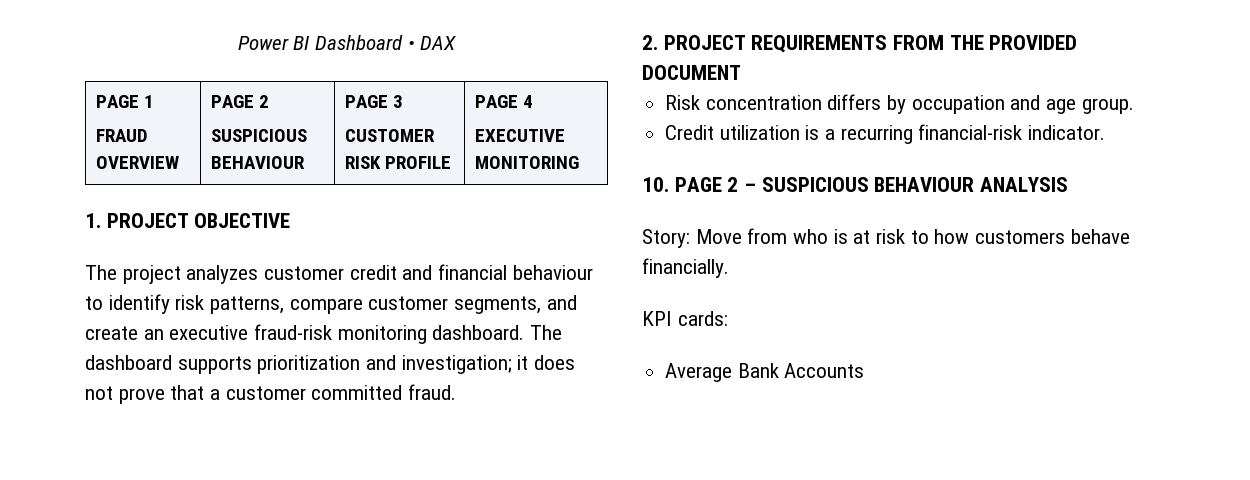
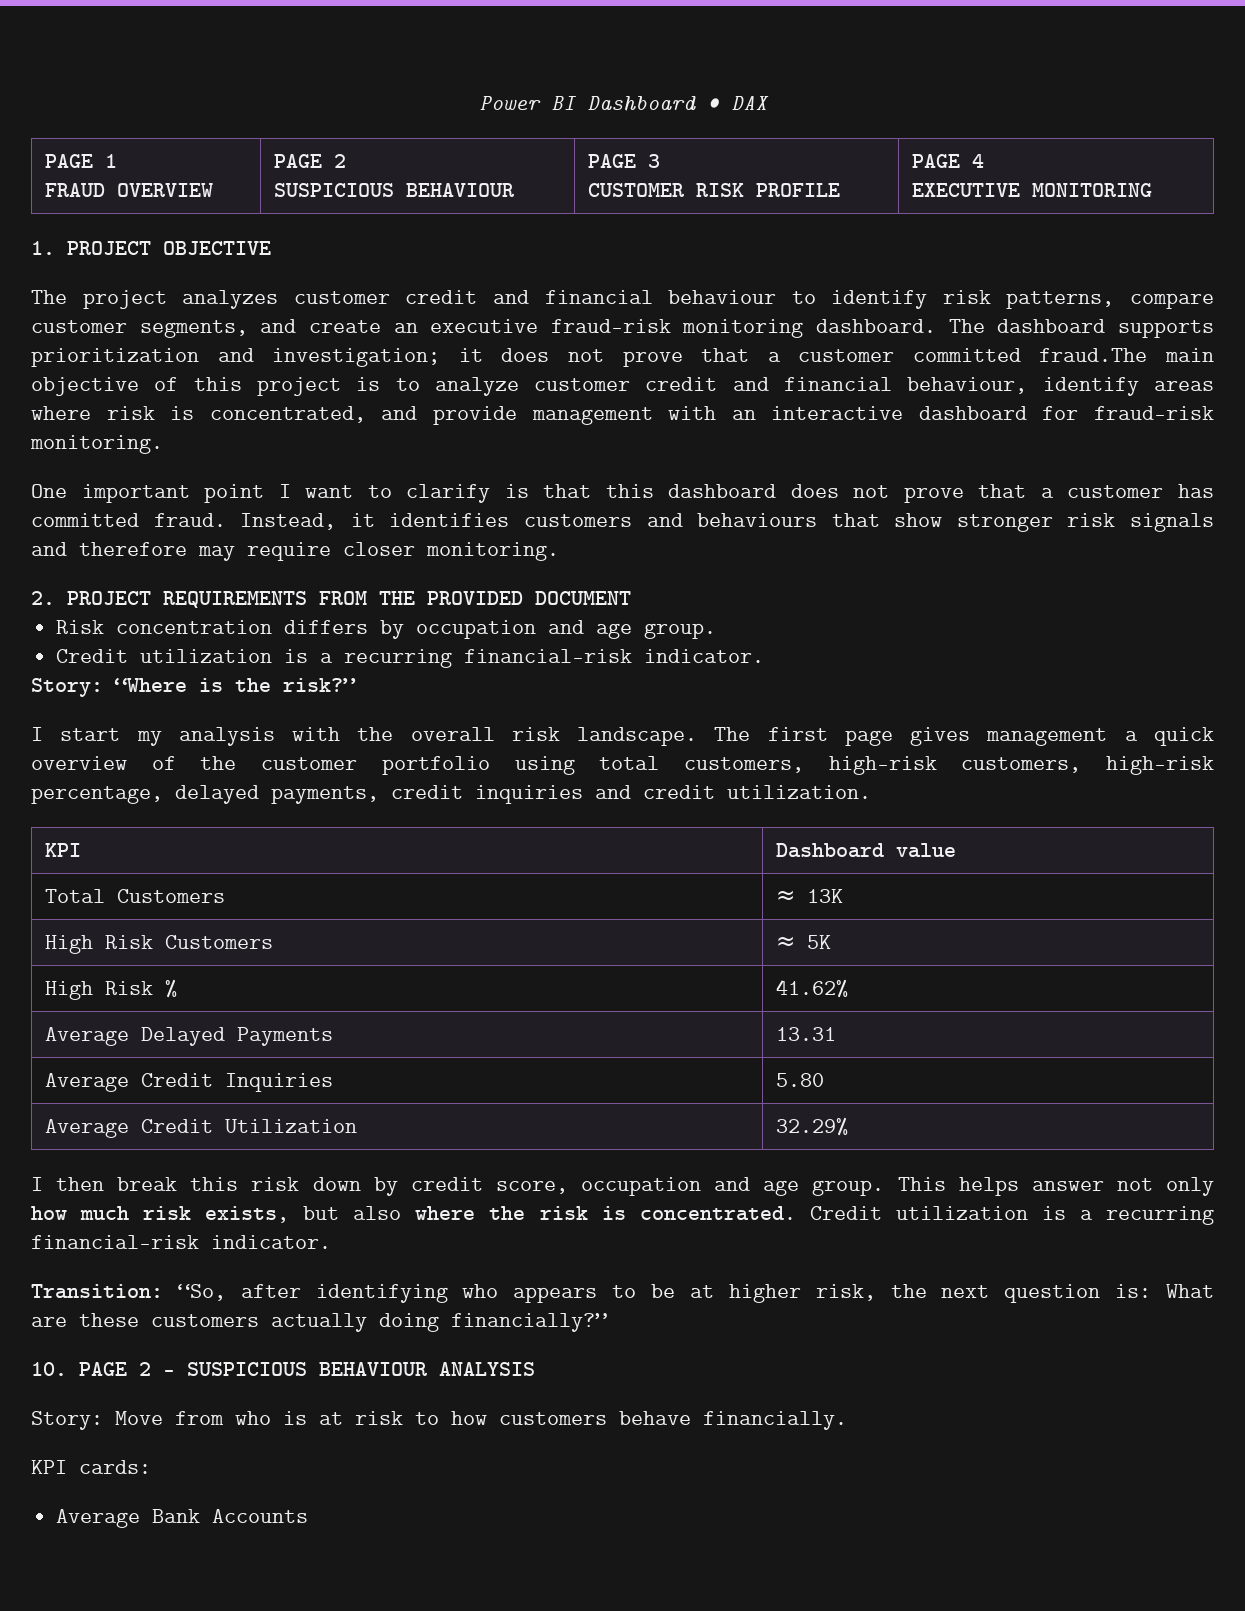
[408,384,457,400] fraud. -> [1039,348,1215,362] [31,377,1214,396] [31,406,1215,425] [30,435,163,454] [31,484,1214,503] [31,513,1214,532] [31,542,559,561] fraud.The main objective of this project is to analyze customer credit and financial behaviour, identify areas where risk is concentrated, and provide management with an interactive dashboard for fraud-risk monitoring. // One important point I want to clarify is that this dashboard does not prove that a customer has committed fraud. Instead, it identifies customers and behaviours that show stronger risk signals and therefore may require closer monitoring.
(1106, 132) none -> [31,678,356,697] [31,727,1214,746] [31,756,1215,775] [31,785,871,804] [45,843,82,857] [776,843,957,858] [45,889,226,903] [776,889,844,903] [45,935,274,954] [776,935,832,949] [45,979,178,1000] [776,979,849,998] [45,1027,334,1046] [776,1027,837,1041] [45,1073,334,1092] [776,1073,825,1087] [45,1119,358,1138] [776,1117,849,1136] [31,1177,1214,1196] [31,1206,1214,1225] [31,1235,331,1249] [31,1284,1214,1303] [31,1313,607,1332] // Story: “Where is the risk?” // I start my analysis with the overall risk landscape. The first page gives management a quick overview of the customer portfolio using total customers, high-risk customers, high-risk percentage, delayed payments, credit inquiries and credit utilization. // KPI | Dashboard value // Total Customers | ≈ 13K // High Risk Customers | ≈ 5K // High Risk % | 41.62% // Average Delayed Payments | 13.31 // Average Credit Inquiries | 5.80 // Average Credit Utilization | 32.29% // I then break this risk down by credit score, occupation and age group. This helps answer not only how much risk exists, but also where the risk is concentrated. Credit utilization is a recurring financial-risk indicator. // Transition: “So, after identifying who appears to be at higher risk, the next question is: What are these customers actually doing financially?”

